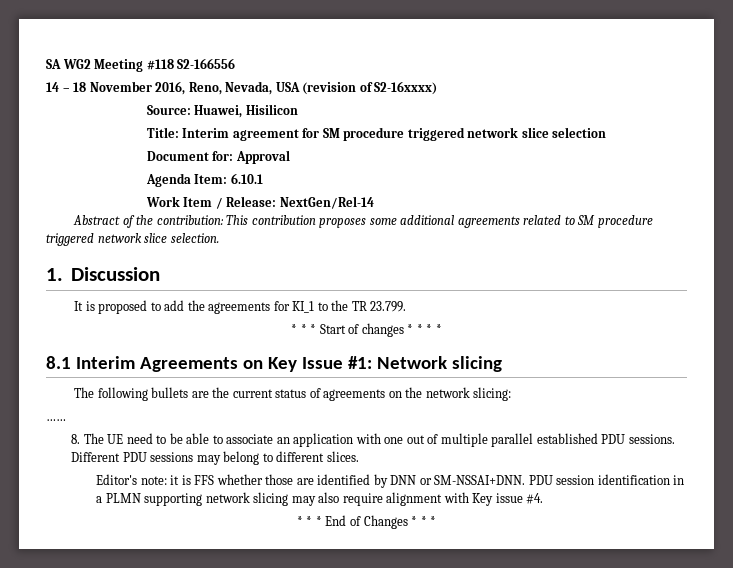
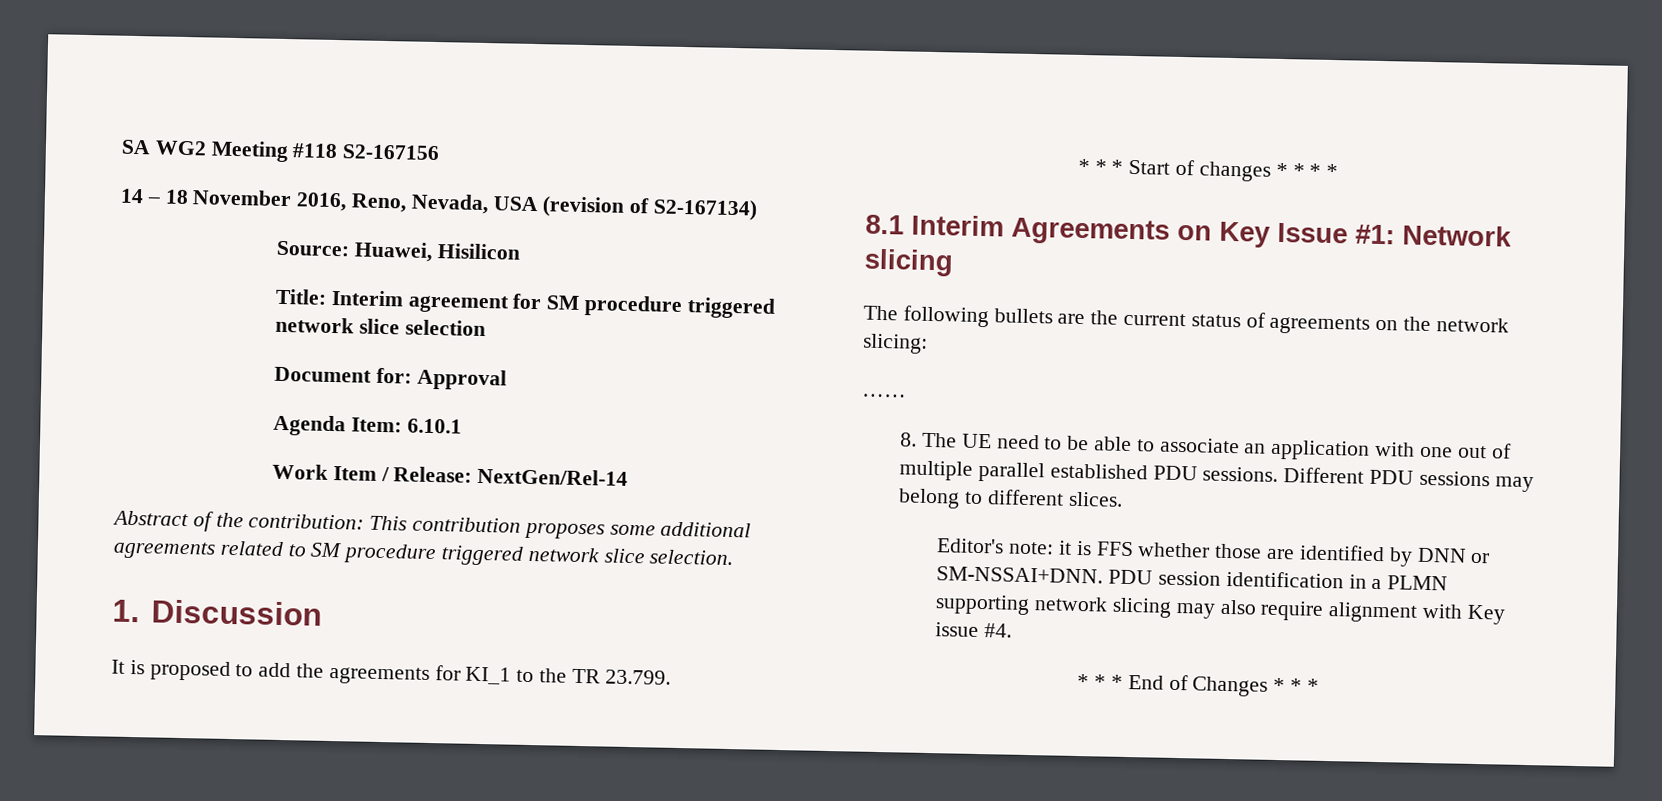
[177,58,236,69] S2-166556 -> [342,144,441,161] S2-167156
[374,81,438,95] S2-16xxxx) -> [653,198,758,221] S2-167134)

